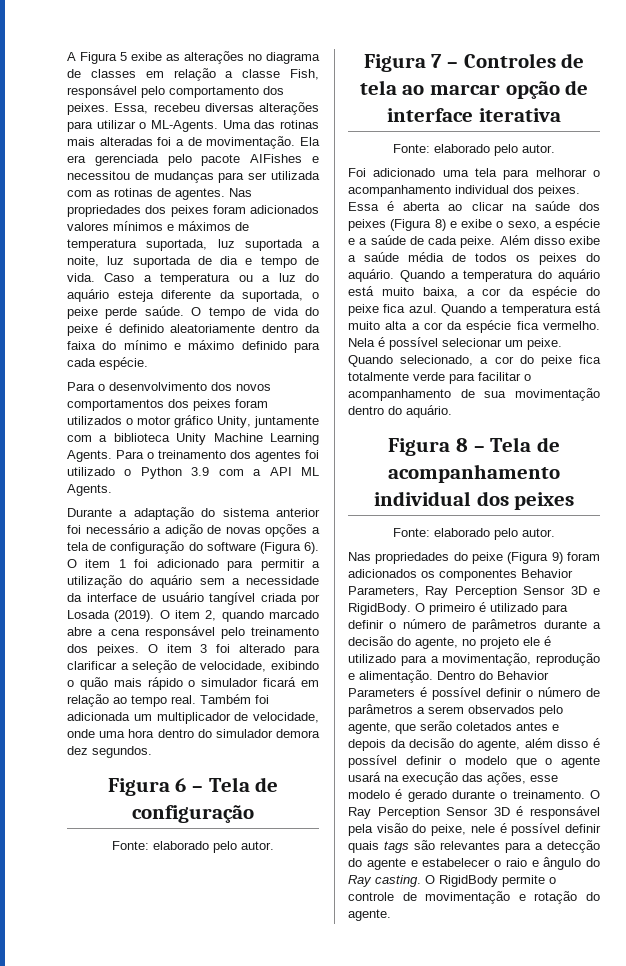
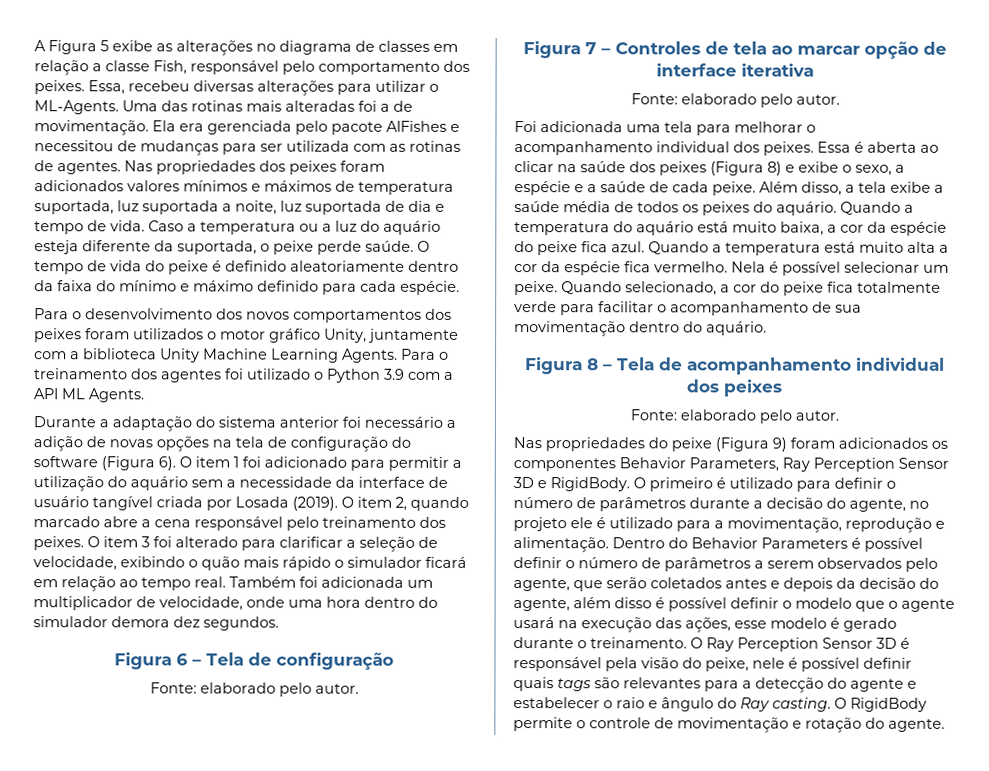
[312,527,321,534] a -> [212,439,232,448] na
[373,168,436,177] adicionado -> [540,121,623,133] adicionada
[533,236,565,245] disso -> [801,181,887,196] disso, a tela

